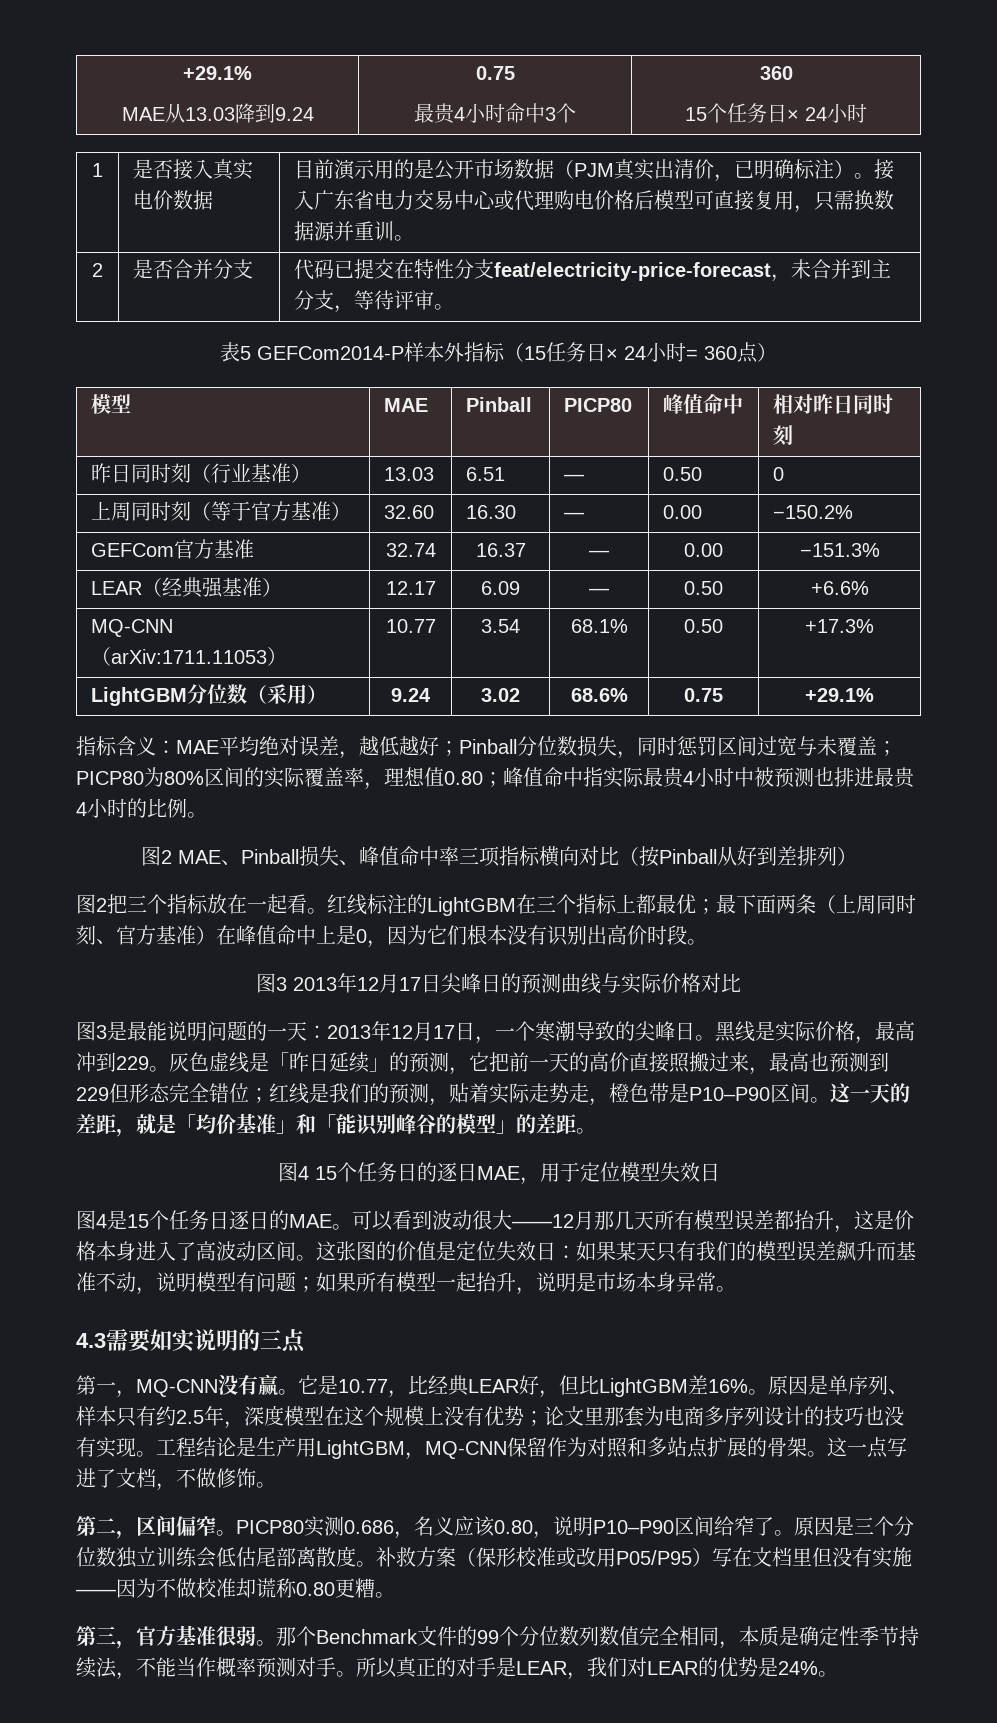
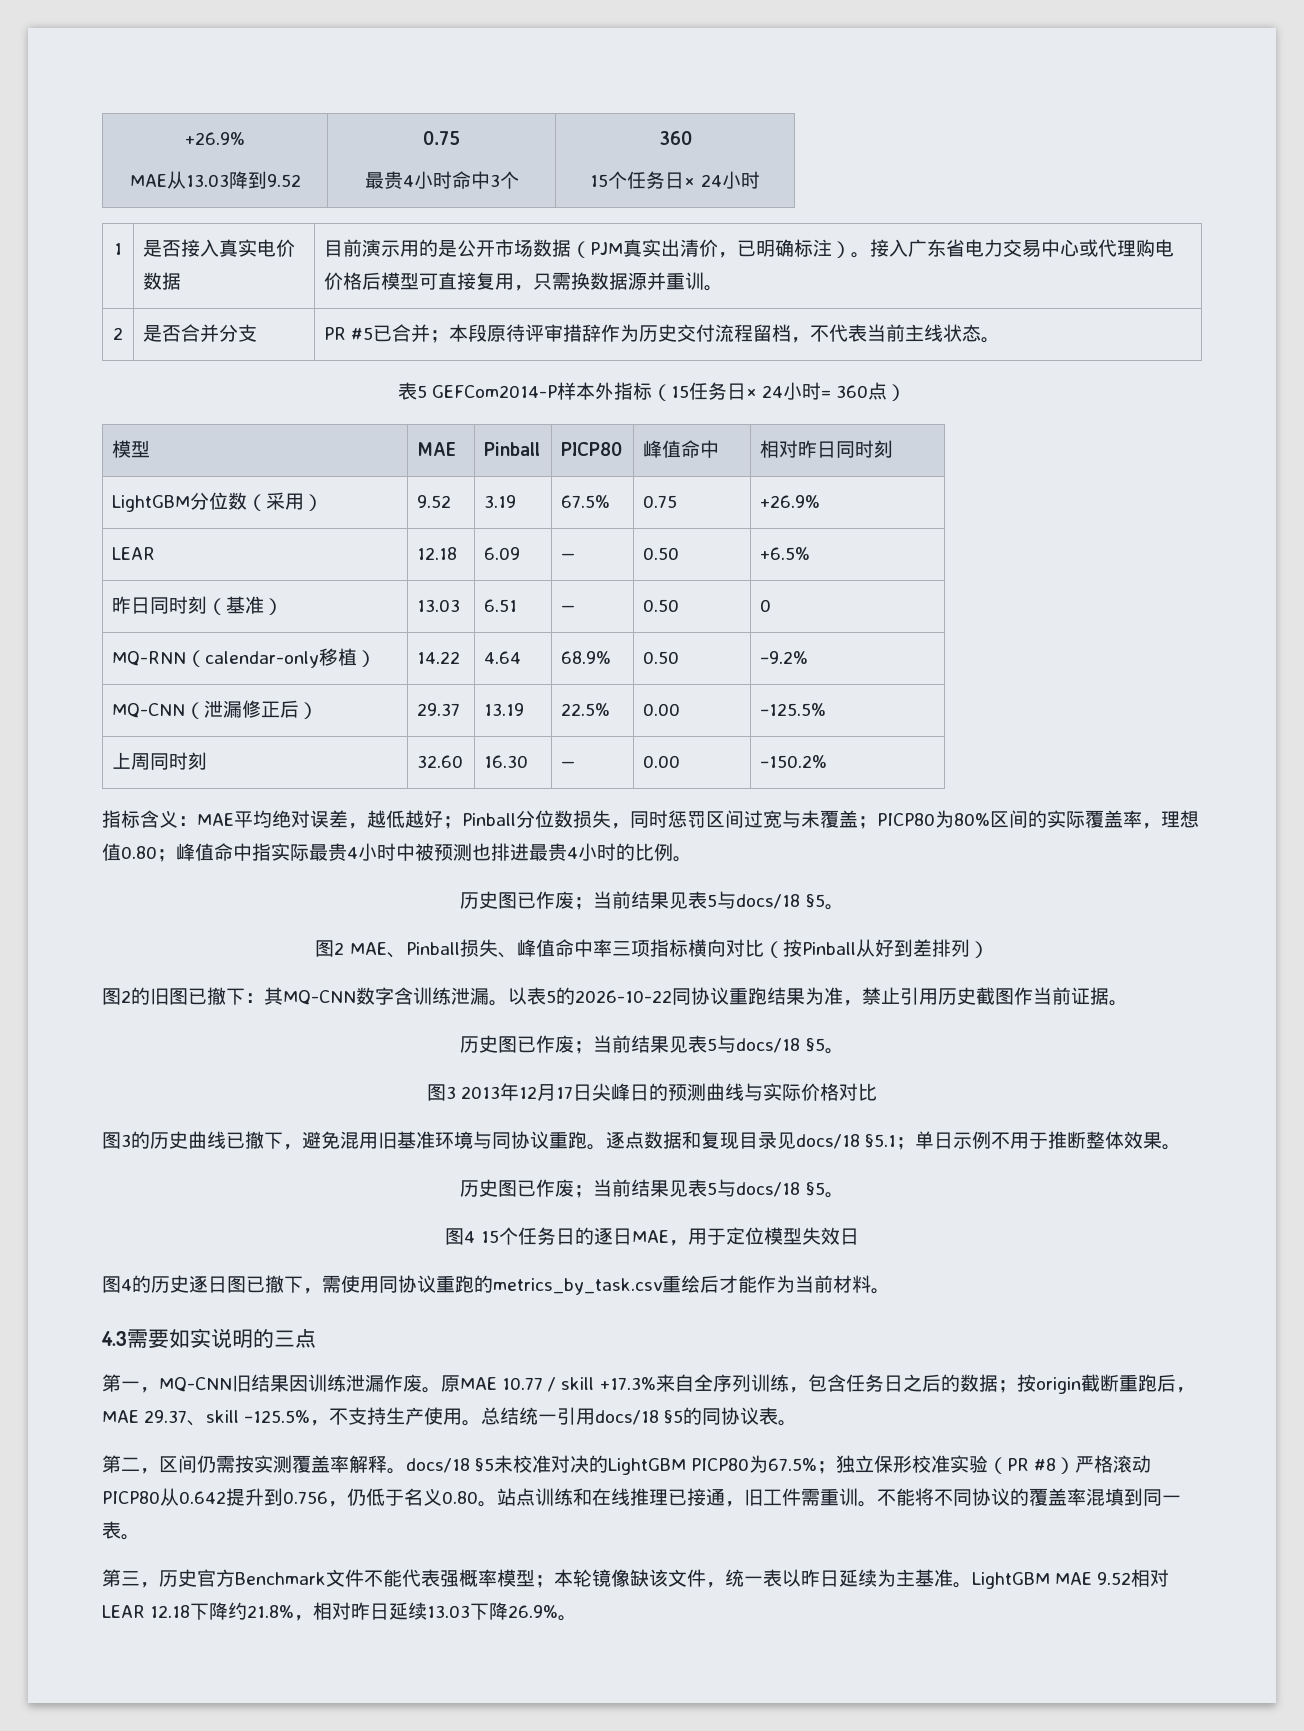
[183,66,252,80] +29.1% -> [185,132,245,145] +26.9%
[274,107,314,121] 9.24 -> [266,174,301,187] 9.52
[294,259,892,282] [294,290,435,313] 代码已提交在特性分支feat/electricity-price-forecast，未合并到主分支，等待评审 -> [324,324,982,343] PR #5已合并；本段原待评审措辞作为历史交付流程留档，不代表当前主线状态
(794, 435) none -> [112,492,324,512] [417,495,452,508] [484,495,517,508] [561,495,611,508] [643,495,678,508] [760,495,821,508] [112,547,156,560] [417,547,458,560] [484,547,521,560] [561,553,576,560] [643,547,680,560] [760,547,811,560] // LightGBM分位数（采用） | 9.52 | 3.19 | 67.5% | 0.75 | +26.9% // LEAR | 12.18 | 6.09 | — | 0.50 | +6.5%
[211,463,252,483] 行业 -> (227, 606) none
[91,501,352,521] // 上周同时刻（等于官方基准） -> [112,648,377,668] [417,651,461,664] [484,651,522,664] [561,651,612,664] [643,651,680,664] [760,651,809,664] [112,700,319,719] [417,703,461,716] [484,703,525,716] [561,703,611,716] [643,703,681,716] [760,703,827,716] [112,752,208,770] // MQ-RNN（calendar-only移植） | 14.22 | 4.64 | 68.9% | 0.50 | −9.2% // MQ-CNN（泄漏修正后） | 29.37 | 13.19 | 22.5% | 0.00 | −125.5% // 上周同时刻
[91,539,255,559] [385,543,436,557] [475,543,526,557] [589,550,609,557] [684,543,723,557] [799,543,880,557] [91,577,283,598] [385,581,436,595] [481,581,520,595] [589,588,609,595] [684,581,723,595] [810,581,869,595] [91,619,174,637] [91,647,288,666] [385,619,436,633] [481,619,520,633] [570,619,628,633] [684,619,723,633] [805,619,874,633] [91,684,328,706] [391,688,431,702] [481,688,520,702] [570,688,628,702] [684,688,723,702] [805,688,874,702] // GEFCom官方基准 | 32.74 | 16.37 | — | 0.00 | −151.3% // LEAR（经典强基准） | 12.17 | 6.09 | — | 0.50 | +6.6% // MQ-CNN（arXiv:1711.11053） | 10.77 | 3.54 | 68.1% | 0.50 | +17.3% // LightGBM分位数（采用） | 9.24 | 3.02 | 68.6% | 0.75 | +29.1% -> (828, 761) none
(207, 815) none -> [460,891,844,910] // 历史图已作废；当前结果见表5与docs/18 §5。
[107,894,916,916] [76,925,687,948] 把三个指标放在一起看。红线标注的LightGBM在三个指标上都最优；最下面两条（上周同时刻、官方基准）在峰值命中上是0，因为它们根本没有识别出高价时段 -> [131,987,1128,1006] [460,1035,825,1054] 的旧图已撤下：其MQ-CNN数字含训练泄漏。以表5的2026-10-22同协议重跑结果为准，禁止引用历史截图作当前证据。 // 历史图已作废；当前结果见表5与docs/18 §5
[107,1021,915,1044] [76,1052,889,1075] [76,1083,910,1106] [76,1113,576,1137] 是最能说明问题的一天：2013年12月17日，一个寒潮导致的尖峰日。黑线是实际价格，最高冲到229。灰色虚线是「昨日延续」的预测，它把前一天的高价直接照搬过来，最高也预测到229但形态完全错位；红线是我们的预测，贴着实际走势走，橙色带是P10–P90区间。这一天的差距，就是「均价基准」和「能识别峰谷的模型」的差距 -> [131,1131,1182,1150] [460,1179,825,1198] 的历史曲线已撤下，避免混用旧基准环境与同协议重跑。逐点数据和复现目录见docs/18 §5.1；单日示例不用于推断整体效果。 // 历史图已作废；当前结果见表5与docs/18 §5
[107,1210,914,1233] [76,1241,916,1262] [76,1272,716,1295] 是15个任务日逐日的MAE。可以看到波动很大——12月那几天所有模型误差都抬升，这是价格本身进入了高波动区间。这张图的价值是定位失效日：如果某天只有我们的模型误差飙升而基准不动，说明模型有问题；如果所有模型一起抬升，说明是市场本身异常 -> [132,1275,871,1295] 的历史逐日图已撤下，需使用同协议重跑的metrics_by_task.csv重绘后才能作为当前材料
[218,1374,908,1398] [76,1405,904,1429] [76,1437,907,1460] [76,1468,276,1491] [76,1516,914,1539] [76,1546,912,1568] [76,1578,395,1598] [76,1625,919,1649] [76,1657,818,1680] 没有赢。它是10.77，比经典LEAR好，但比LightGBM差16%。原因是单序列、样本只有约2.5年，深度模型在这个规模上没有优势；论文里那套为电商多序列设计的技巧也没有实现。工程结论是生产用LightGBM，MQ-CNN保留作为对照和多站点扩展的骨架。这一点写进了文档，不做修饰。 // 第二，区间偏窄。PICP80实测0.686，名义应该0.80，说明P10–P90区间给窄了。原因是三个分位数独立训练会低估尾部离散度。补救方案（保形校准或改用P05/P95）写在文档里但没有实施——因为不做校准却谎称0.80更糟。 // 第三，官方基准很弱。那个Benchmark文件的99个分位数列数值完全相同，本质是确定性季节持续法，不能当作概率预测对手。所以真正的对手是LEAR，我们对LEAR的优势是24% -> [232,1374,1195,1394] [102,1407,798,1426] [102,1455,1152,1475] [102,1488,1181,1507] [102,1521,140,1540] [102,1569,1170,1589] [102,1602,559,1621] 旧结果因训练泄漏作废。原MAE 10.77 / skill +17.3%来自全序列训练，包含任务日之后的数据；按origin截断重跑后，MAE 29.37、skill −125.5%，不支持生产使用。总结统一引用docs/18 §5的同协议表。 // 第二，区间仍需按实测覆盖率解释。docs/18 §5未校准对决的LightGBM PICP80为67.5%；独立保形校准实验（PR #8）严格滚动PICP80从0.642提升到0.756，仍低于名义0.80。站点训练和在线推理已接通，旧工件需重训。不能将不同协议的覆盖率混填到同一表。 // 第三，历史官方Benchmark文件不能代表强概率模型；本轮镜像缺该文件，统一表以昨日延续为主基准。LightGBM MAE 9.52相对LEAR 12.18下降约21.8%，相对昨日延续13.03下降26.9%

